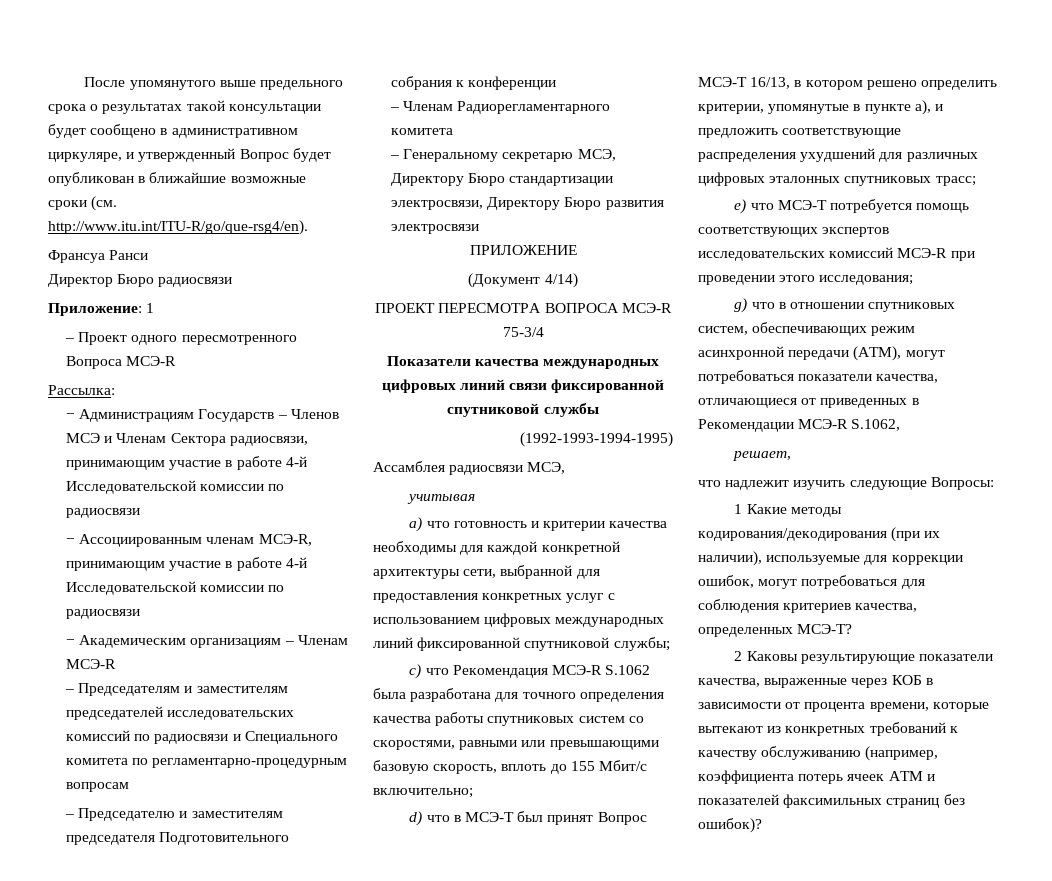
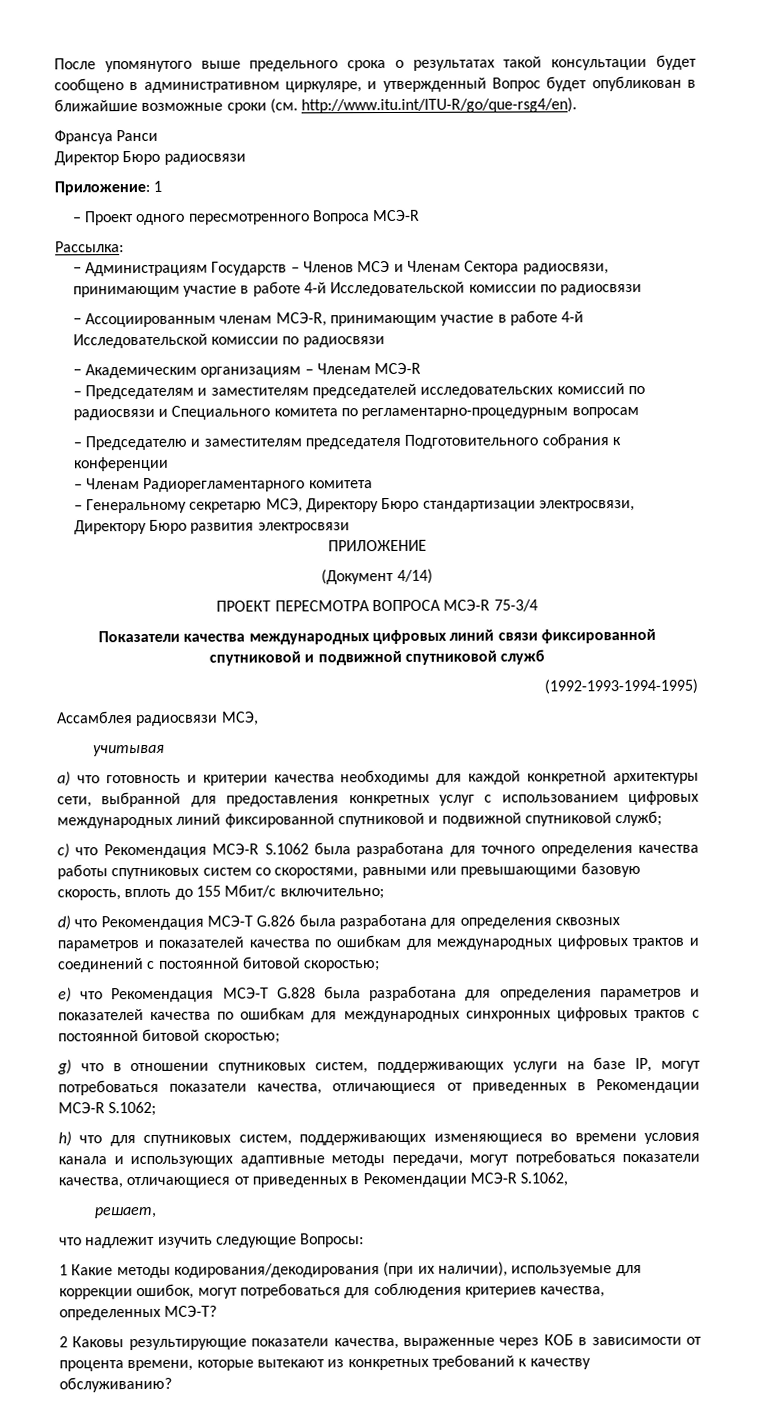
[543,403,599,417] службы -> [304,649,546,666] и подвижной спутниковой служб
[613,637,670,651] службы; -> [428,810,663,827] и подвижной спутниковой служб;
[453,811,647,825] [698,77,997,90] [698,100,943,115] [698,128,902,138] [698,148,978,162] [698,172,976,186] [734,199,970,214] [698,227,890,237] [698,247,975,261] [698,275,914,285] в МСЭ-T был принят Вопрос МСЭ-T 16/13, в котором решено определить критерии, упомянутые в пункте a), и предложить соответствующие распределения ухудшений для различных цифровых эталонных спутниковых трасс; // e) что МСЭ-T потребуется помощь соответствующих экспертов исследовательских комиссий МСЭ-R при проведении этого исследования; -> [100,913,620,931] [57,934,700,952] [57,956,381,973] [58,985,701,1003] [58,1007,700,1023] [58,1028,280,1044] Рекомендация МСЭ-Т G.826 была разработана для определения сквозных параметров и показателей качества по ошибкам для международных цифровых трактов и соединений с постоянной битовой скоростью; // e) что Рекомендация МСЭ-T G.828 была разработана для определения параметров и показателей качества по ошибкам для международных синхронных цифровых трактов с постоянной битовой скоростью;
[752,322,916,336] [698,346,902,361] обеспечивающих режим асинхронной передачи (ATM), -> [376,1057,702,1074] [58,1078,700,1096] [58,1101,157,1117] [58,1131,700,1147] [58,1154,463,1168] поддерживающих услуги на базе IP, могут потребоваться показатели качества, отличающиеся от приведенных в Рекомендации МСЭ-R S.1062; // h) что для спутниковых систем, поддерживающих изменяющиеся во времени условия канала и использующих адаптивные методы передачи,
[761,746,939,761] [698,770,935,784] [698,794,965,808] [698,818,762,833] обслуживанию (например, коэффициента потерь ячеек ATM и показателей факсимильных страниц без ошибок)? -> [59,1376,172,1393] обслуживанию?

